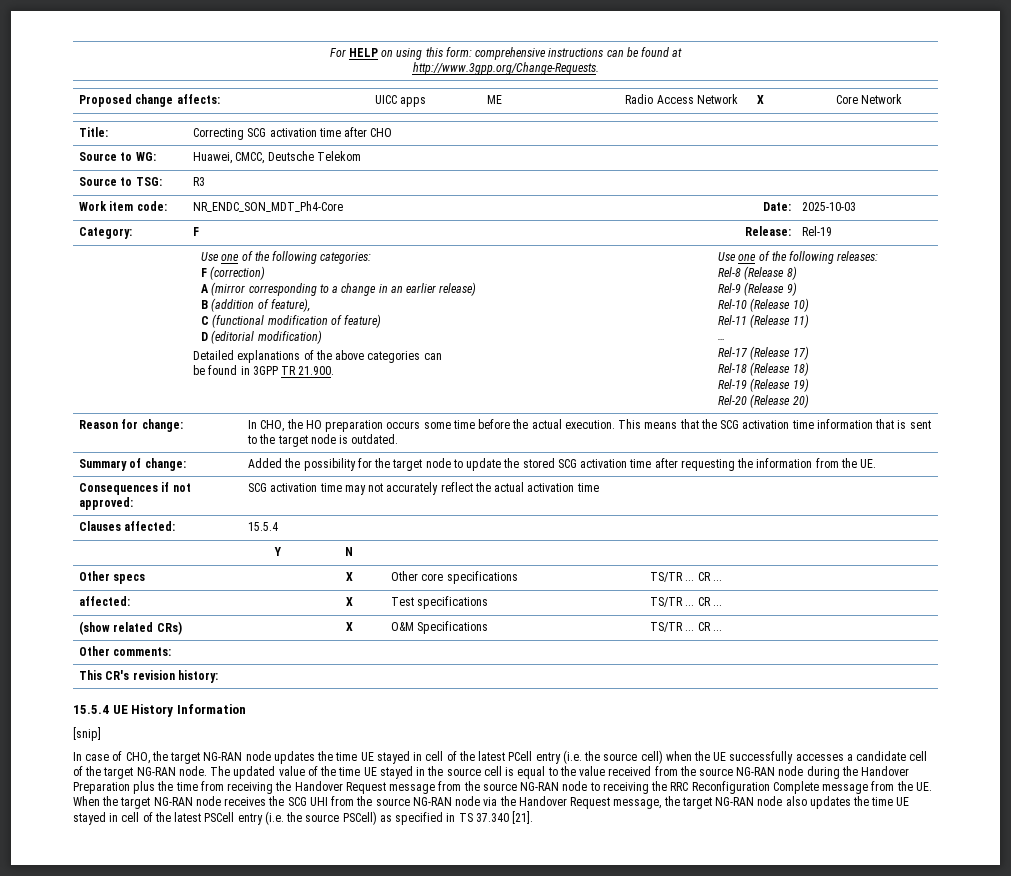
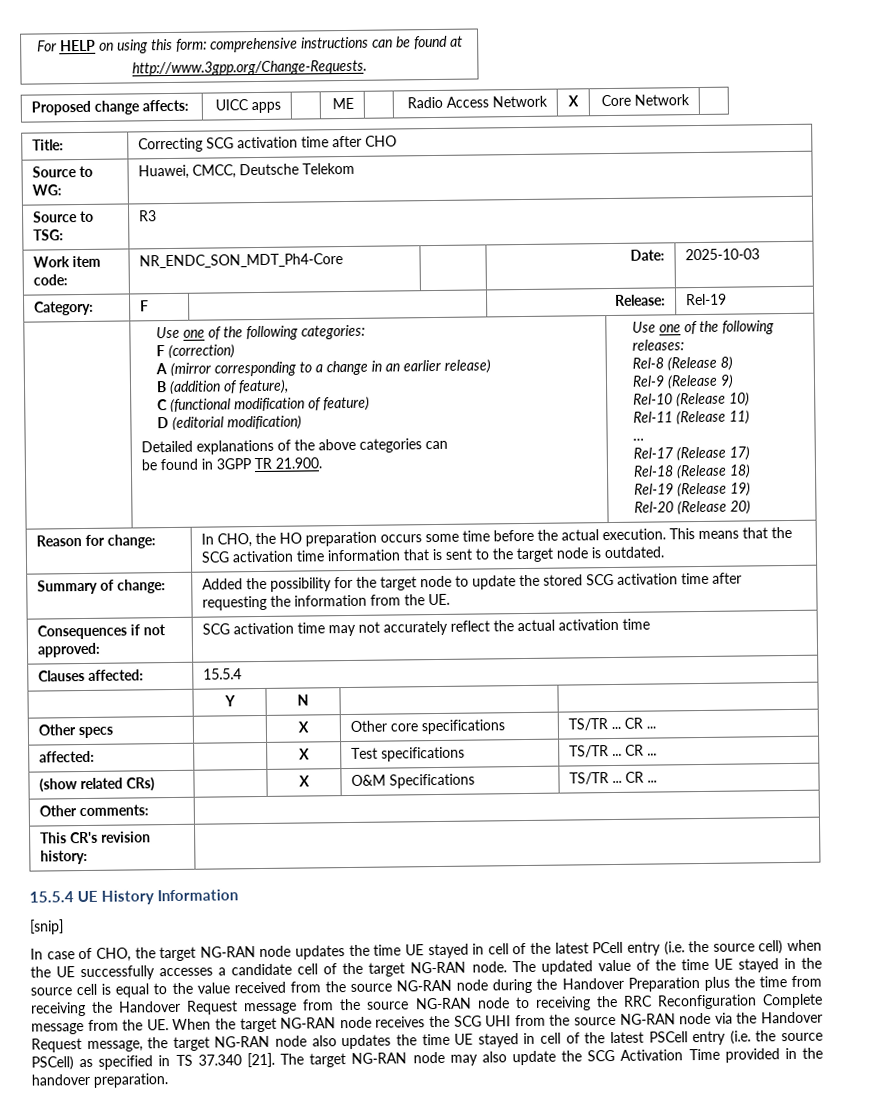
(534, 817) none -> [280,1047,823,1068] [31,1073,168,1088] The target NG-RAN node may also update the SCG Activation Time provided in the handover preparation.

